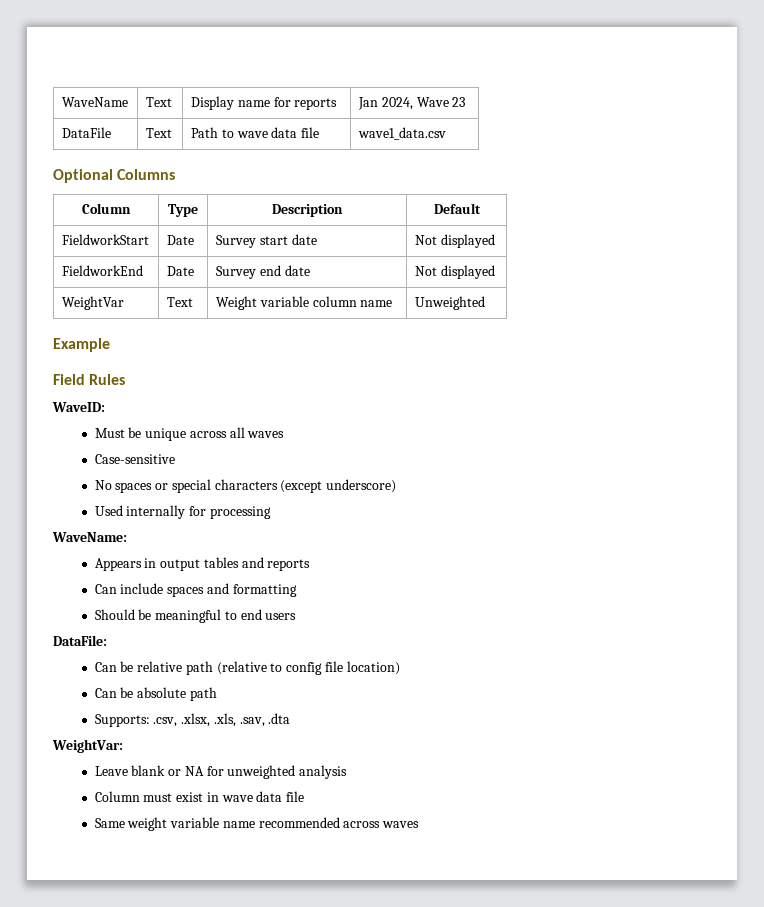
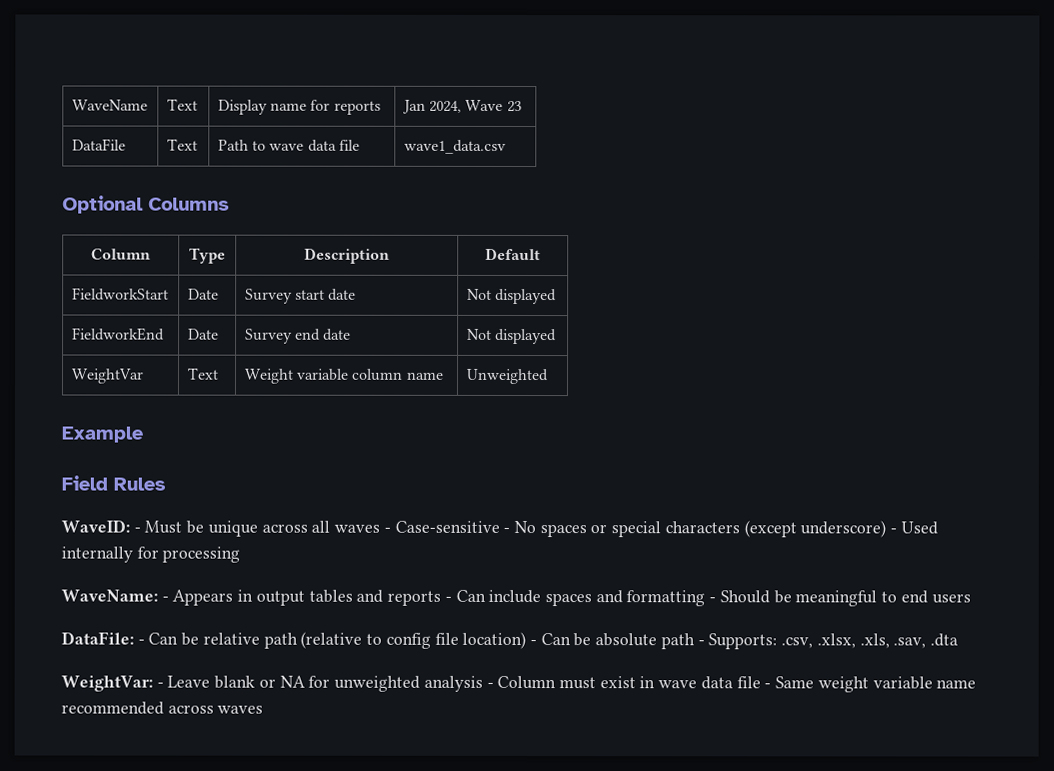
(105, 407) // -> [133,527,141,533] -
(285, 434) // -> [383,527,391,533] -
(175, 459) // -> [503,527,511,533] -
(397, 486) // -> [890,528,898,534] -
(127, 537) // -> [161,596,169,602] -
(311, 565) // -> [444,596,452,602] -
(297, 590) // -> [709,597,717,603] -
(107, 640) // -> [137,639,145,645] -
(400, 668) // -> [529,640,537,646] -
(217, 694) // -> [697,640,705,646] -
(123, 746) // -> [156,682,164,688] -
(348, 772) // -> [486,682,494,688] -
(305, 796) // -> [764,683,772,689] -

